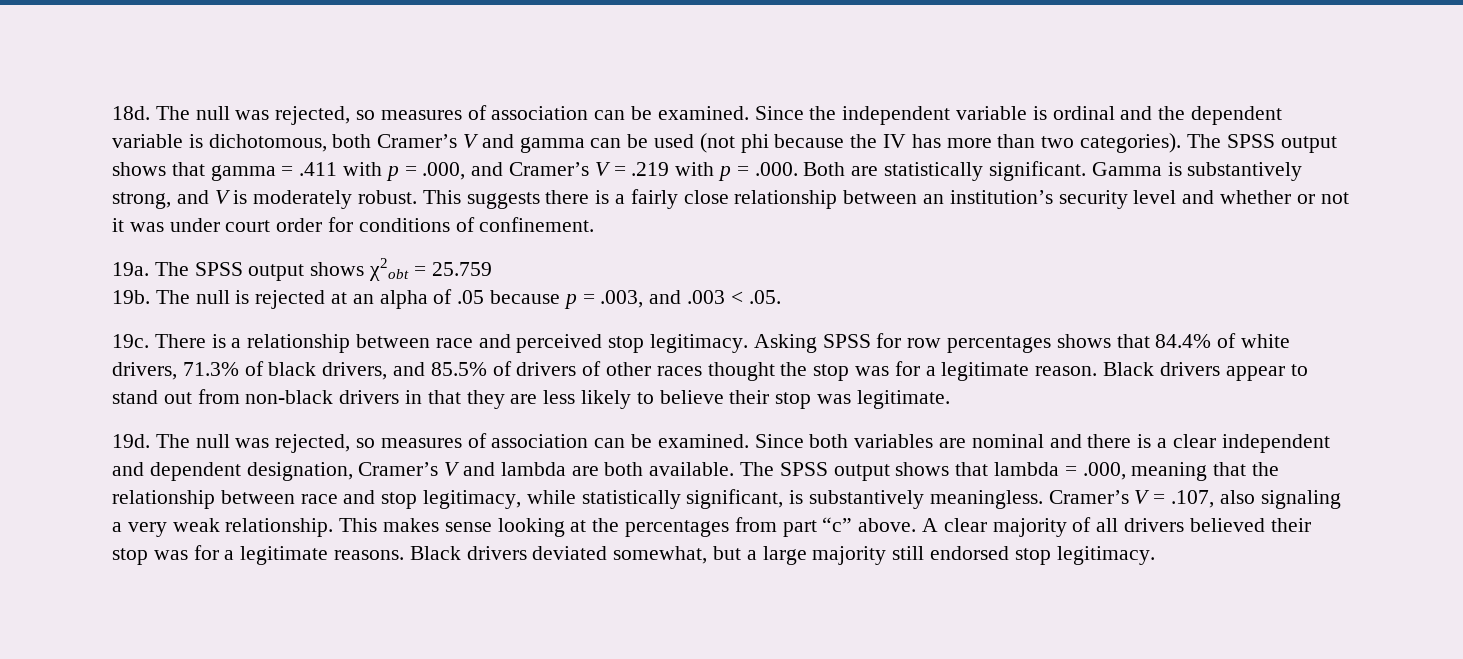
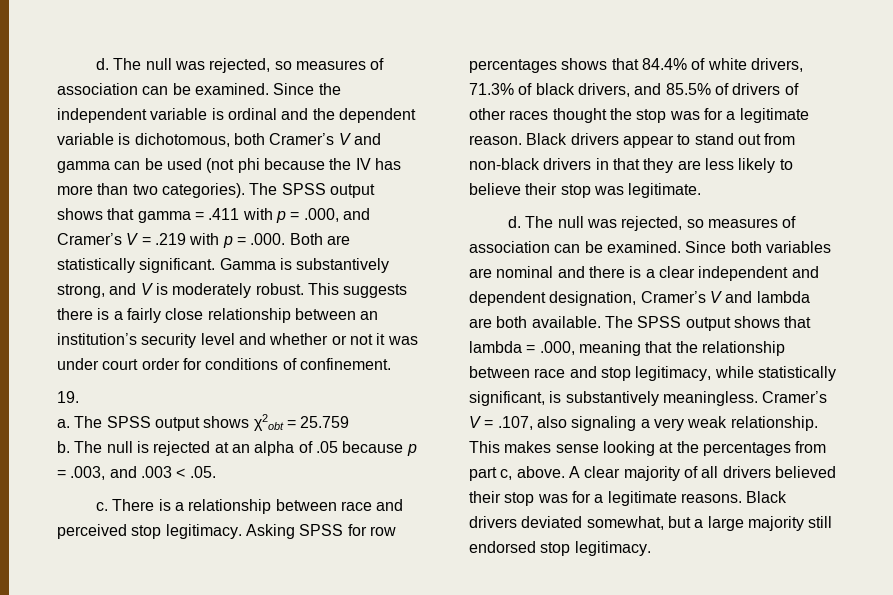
[112,106,150,120] 18d. -> [95,58,109,70] d.
[112,262,149,276] 19a. -> [57,391,79,403] [57,419,70,428] 19. // a.
[112,290,150,304] 19b. -> [57,441,70,453] b.
[112,334,149,348] 19c. -> [95,502,108,511] c.
[112,434,150,448] 19d. -> [507,216,521,228] d.
[822,517,853,532] “c” -> [500,469,513,480] c,

